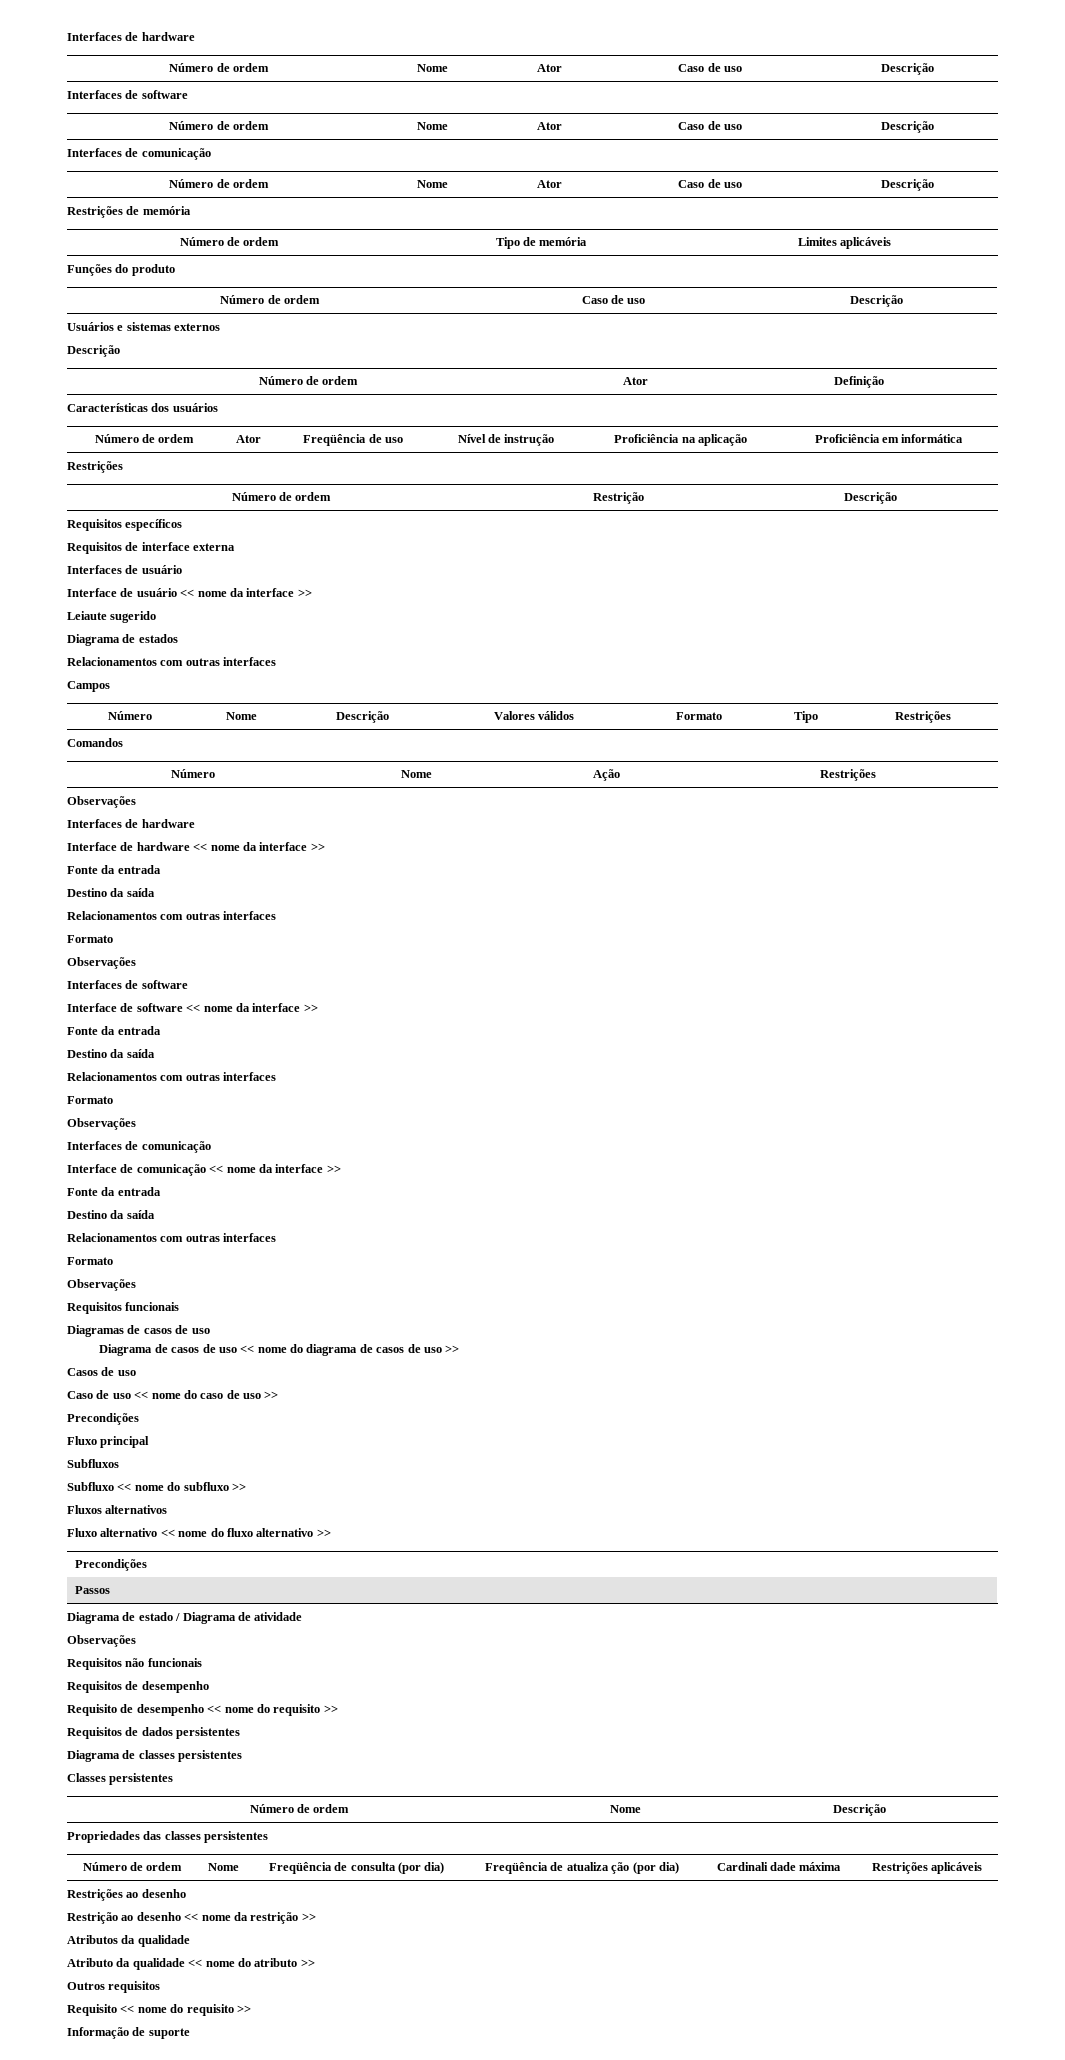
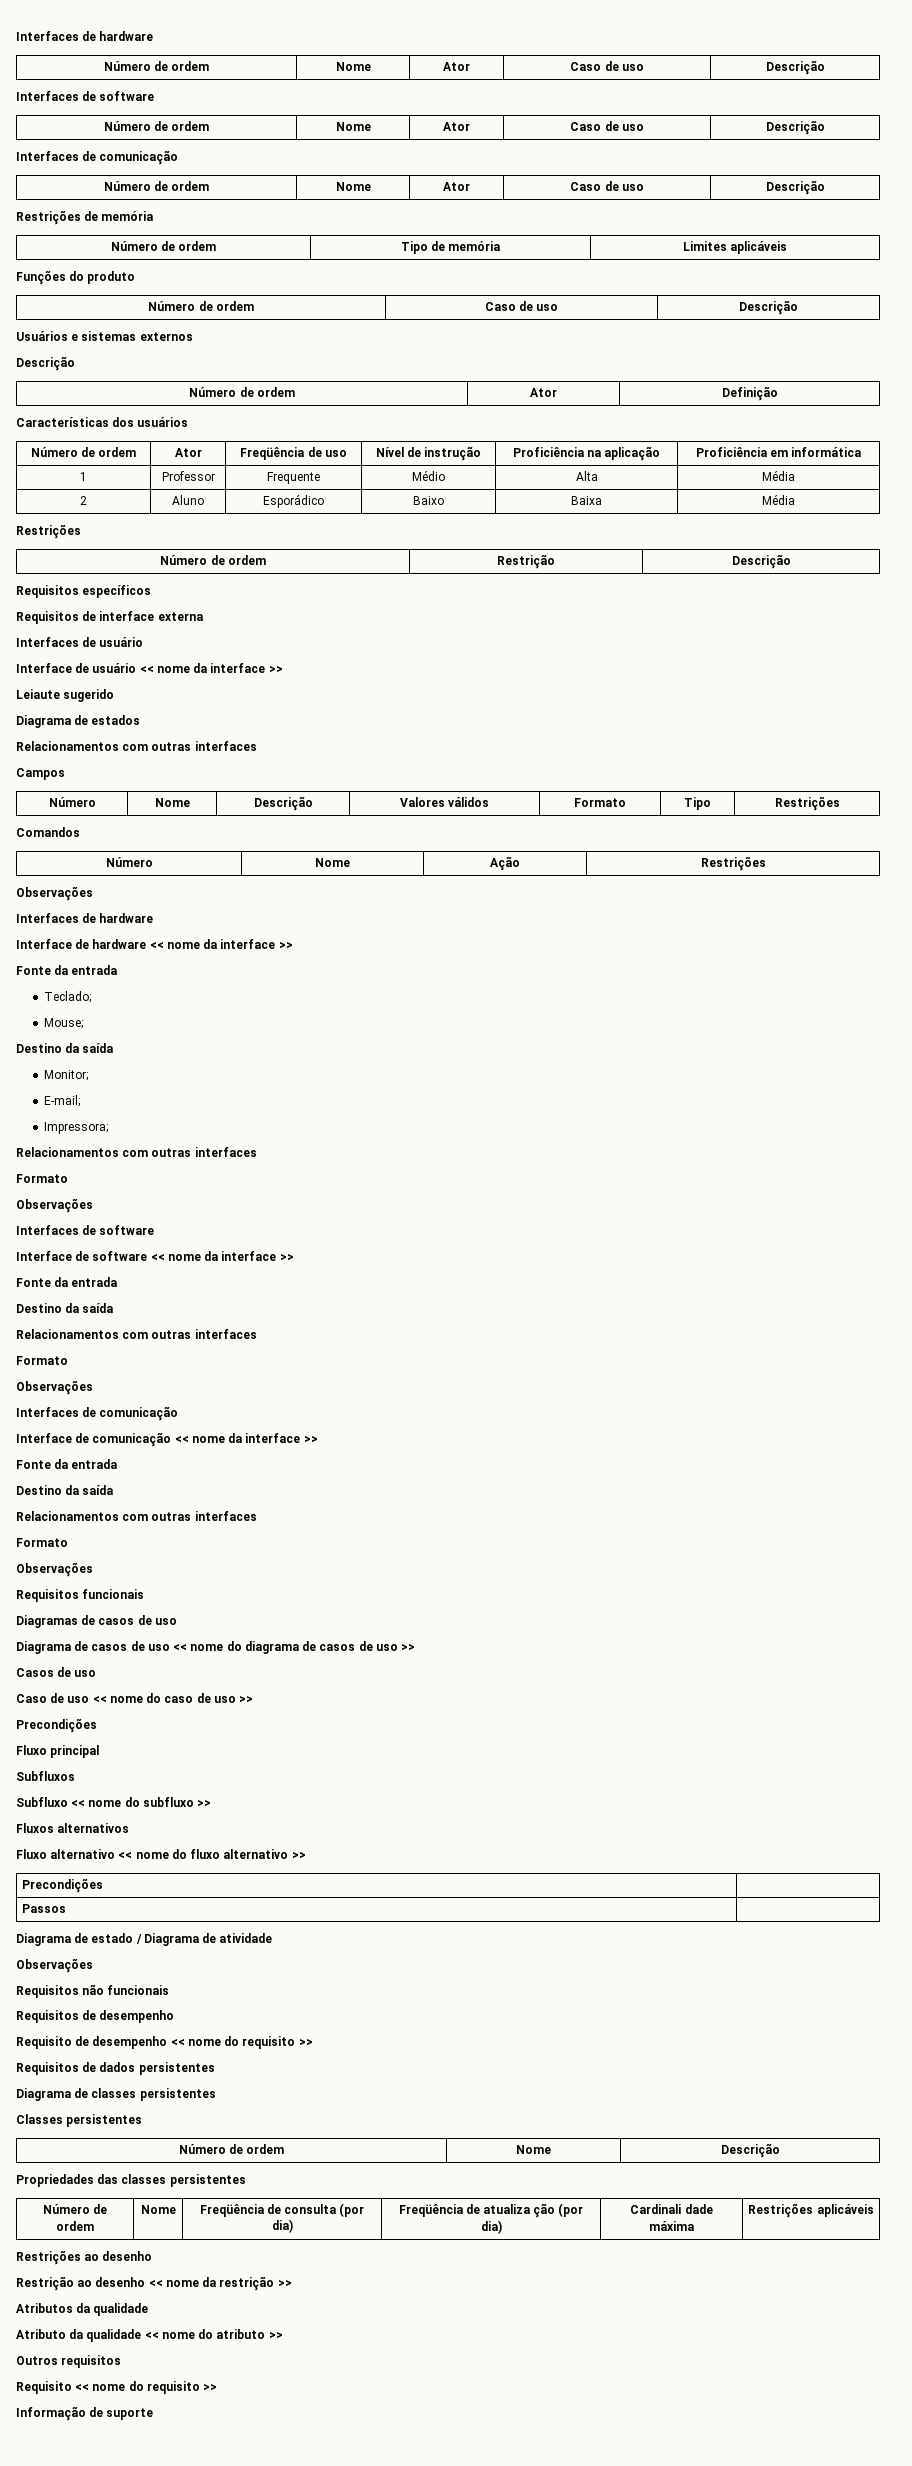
(964, 438) none -> [80,472,87,481] [161,471,215,481] [267,472,320,484] [412,470,445,481] [575,471,598,481] [762,470,795,481] [80,496,87,505] [172,495,204,505] [263,494,324,508] [413,496,444,505] [571,496,602,505] [762,494,795,505] // 1 | Professor | Frequente | Médio | Alta | Média // 2 | Aluno | Esporádico | Baixo | Baixa | Média
[67,888,155,897] // Destino da saída -> [43,991,91,1003] [43,1018,83,1029] [16,1043,114,1053] [43,1070,88,1081] [43,1095,80,1107] [43,1122,108,1134] // Teclado; // Mouse; // Destino da saída // Monitor; // E-mail; // Impressora;

